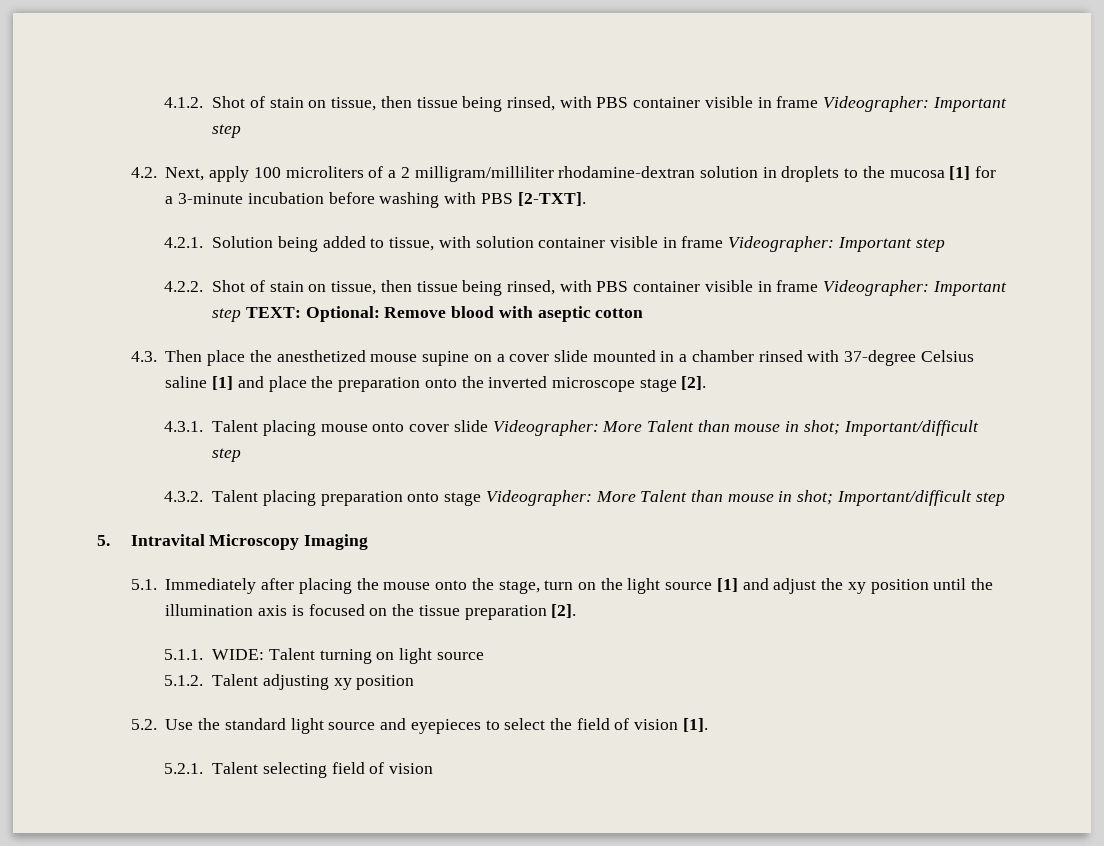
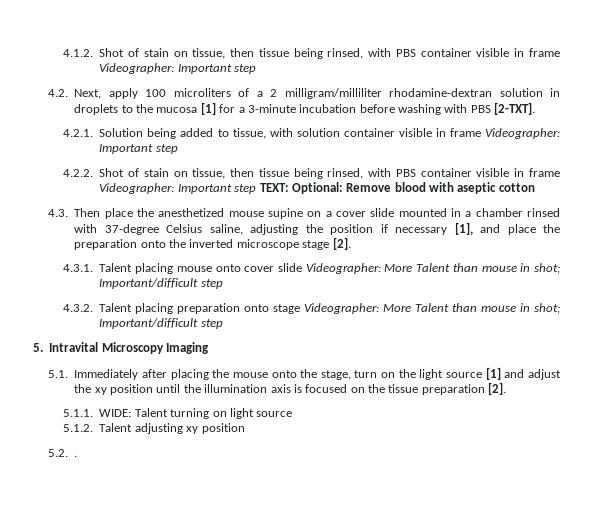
[165,376,234,390] saline [1] -> [209,222,473,235] saline, adjusting the position if necessary [1],
[165,718,708,734] [164,762,434,778] Use the standard light source and eyepieces to select the field of vision [1]. // 5.2.1. Talent selecting field of vision -> [74,455,78,457] .

